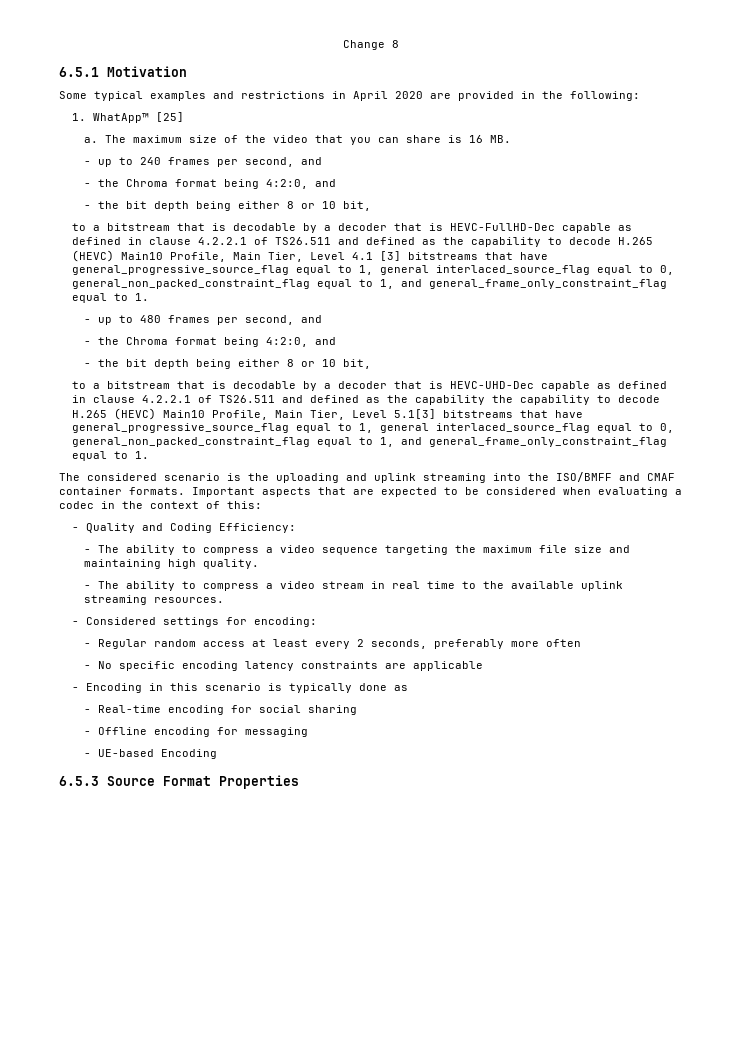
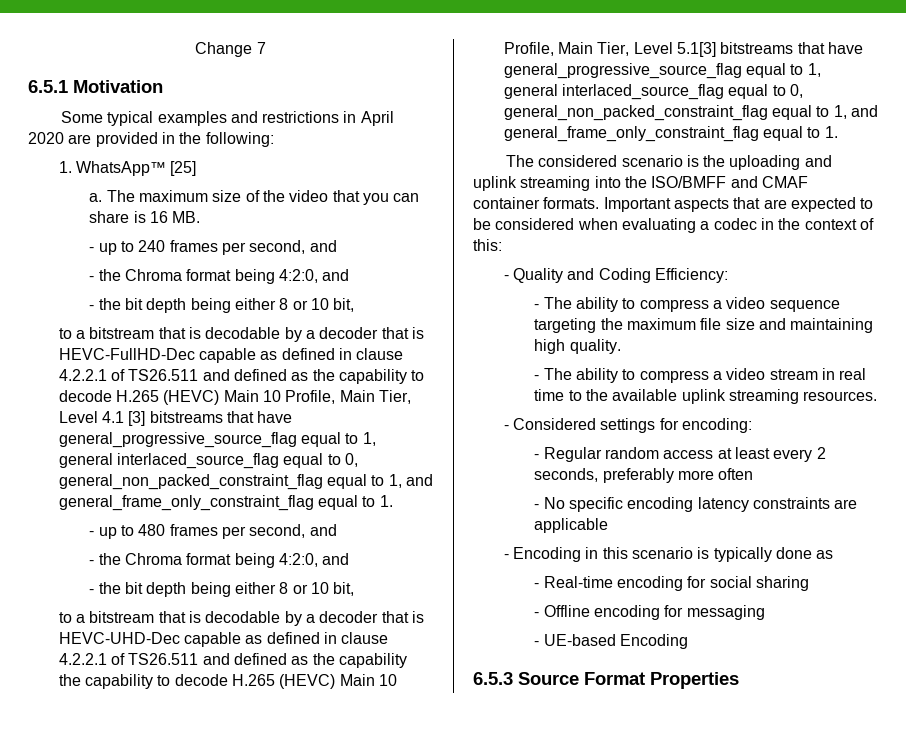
[391,40,399,48] 8 -> [256,42,266,54] 7
[92,113,149,123] WhatApp™ -> [75,161,166,176] WhatsApp™
[120,252,163,260] Main10 -> [223,390,281,402] Main 10
[162,410,205,418] Main10 -> [339,674,397,686] Main 10

